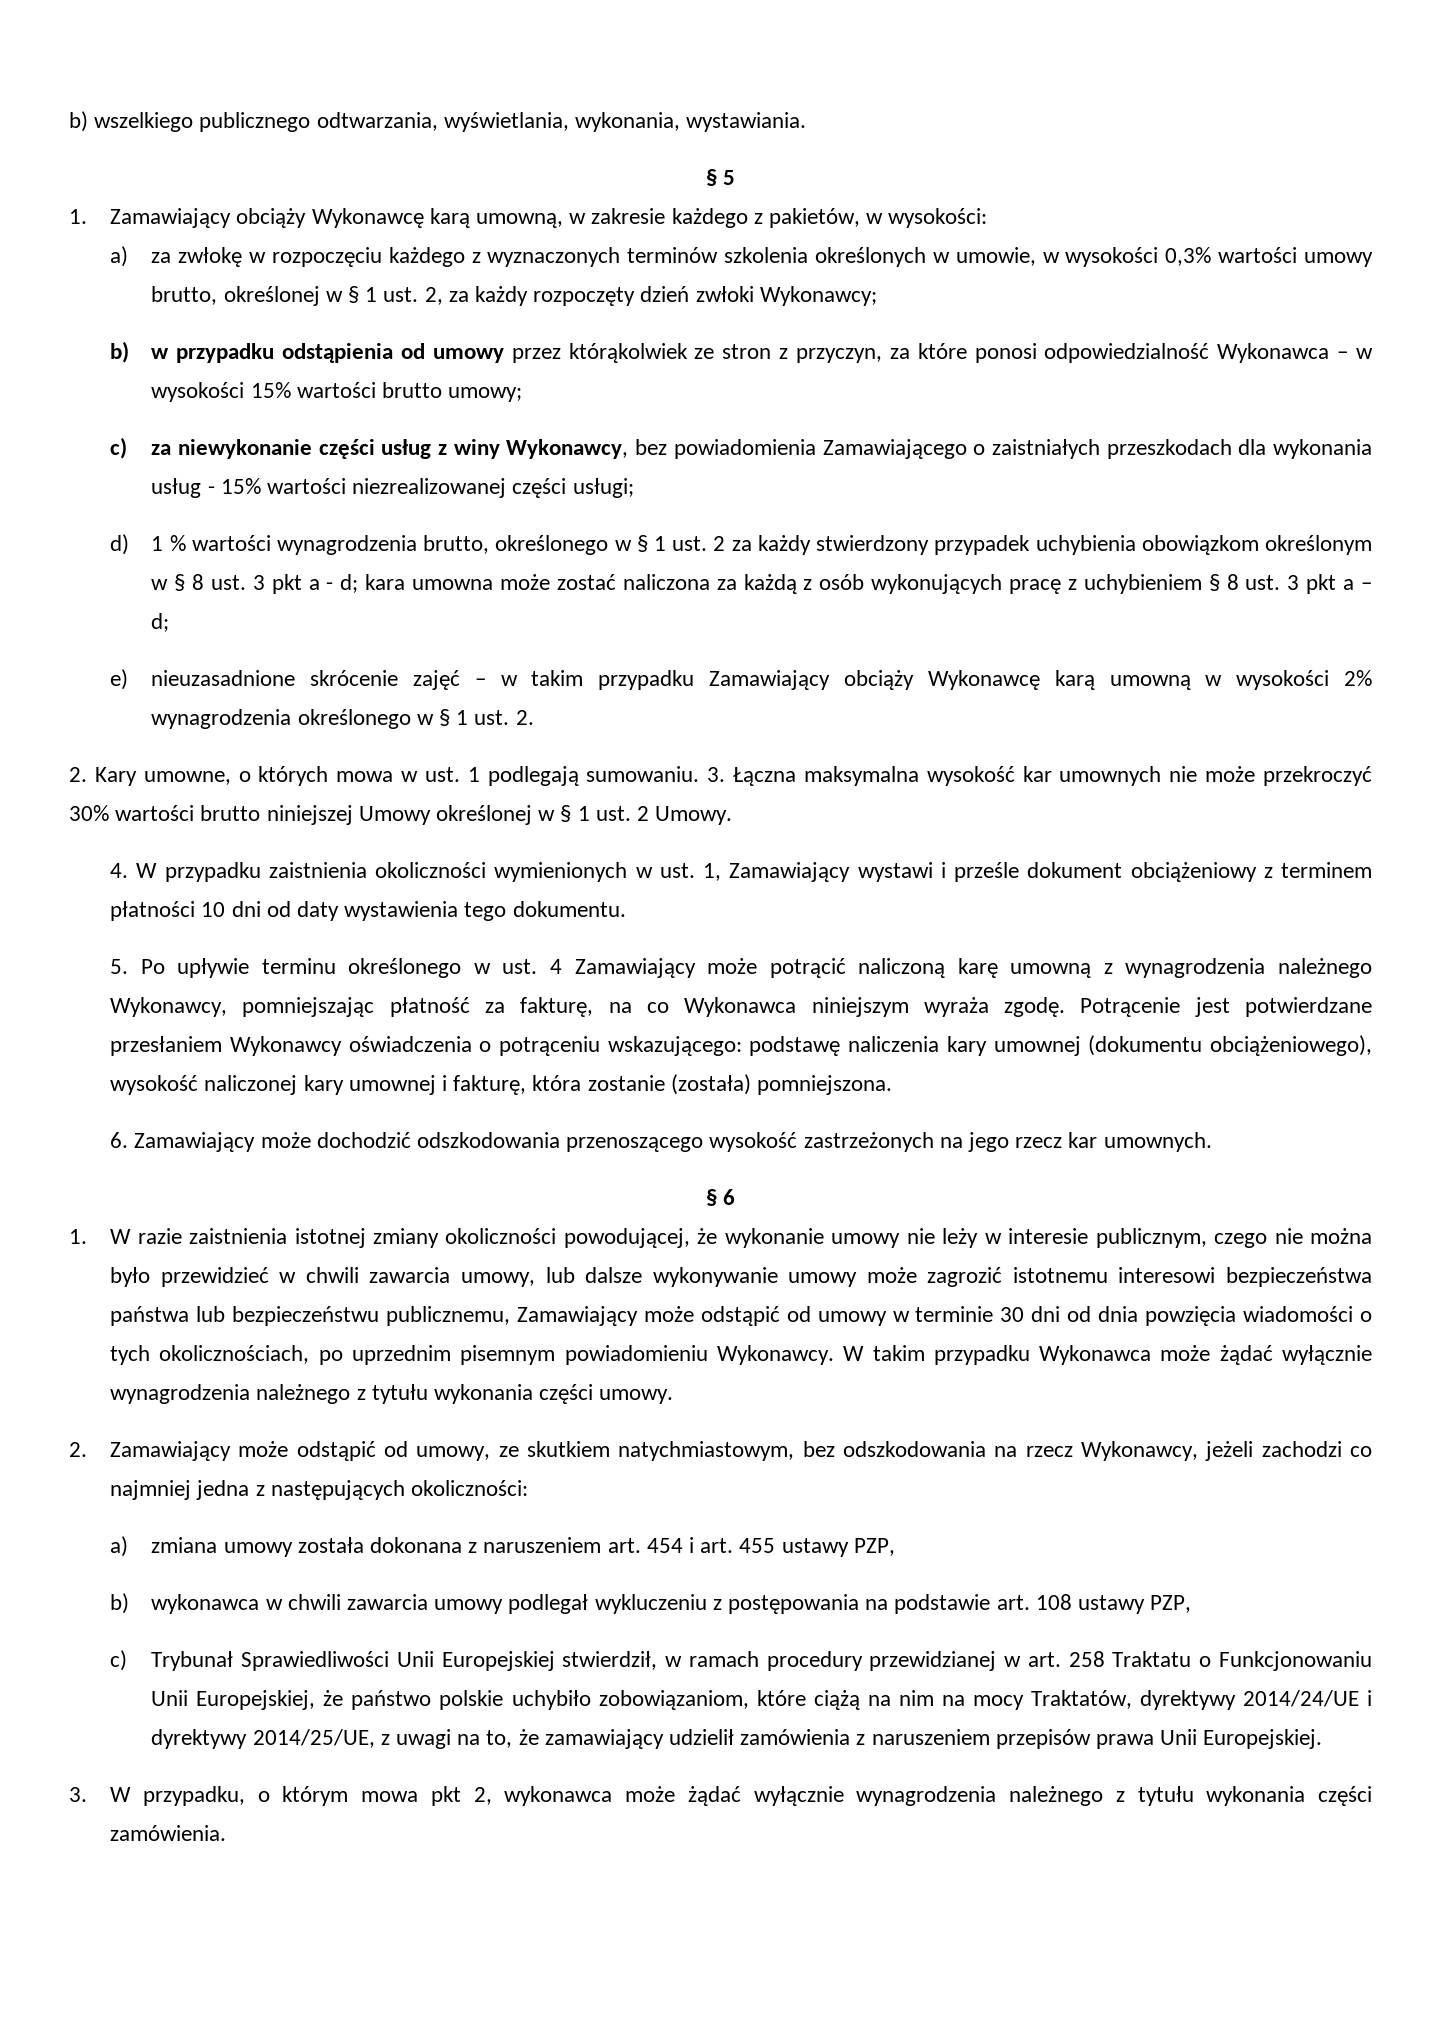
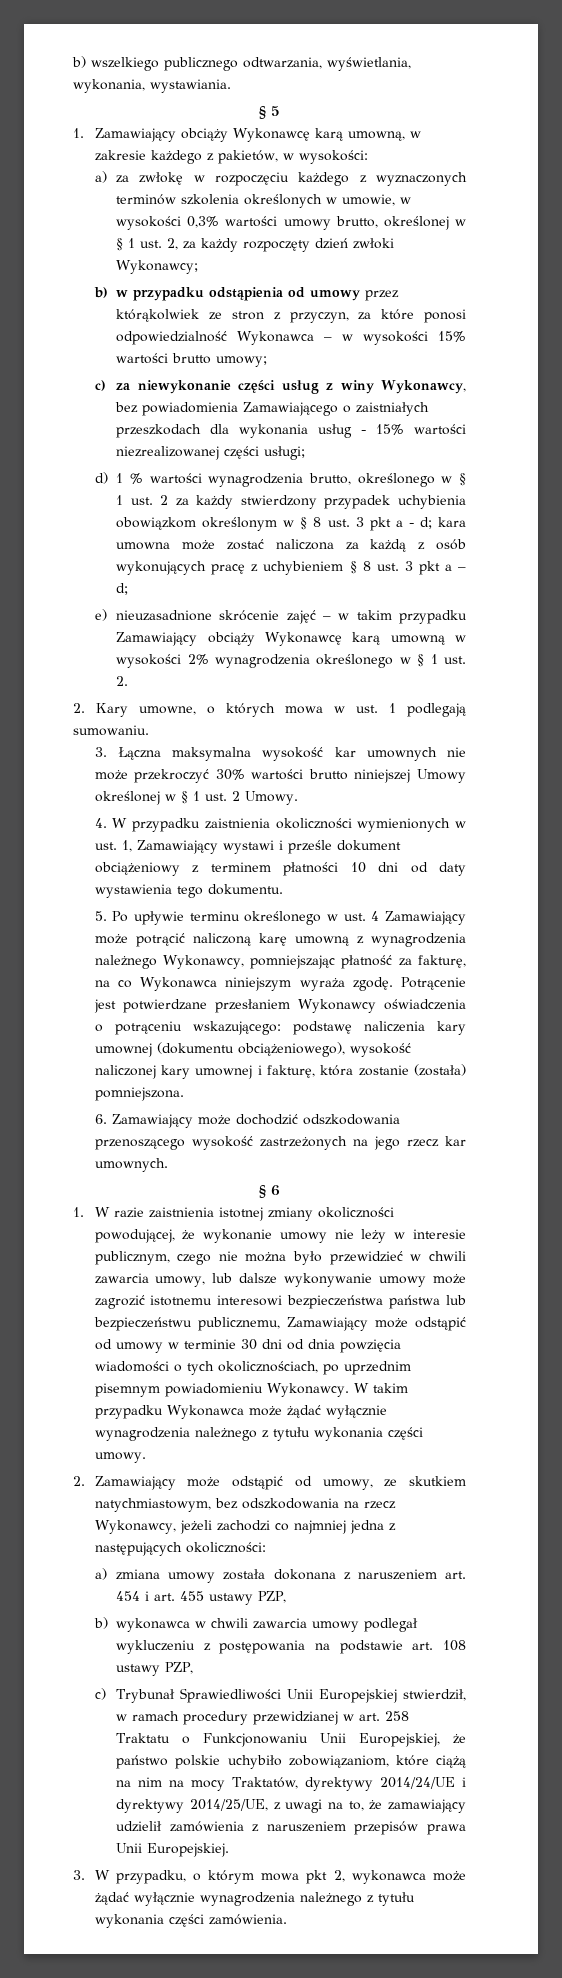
(700, 774) none -> (149, 730) //

